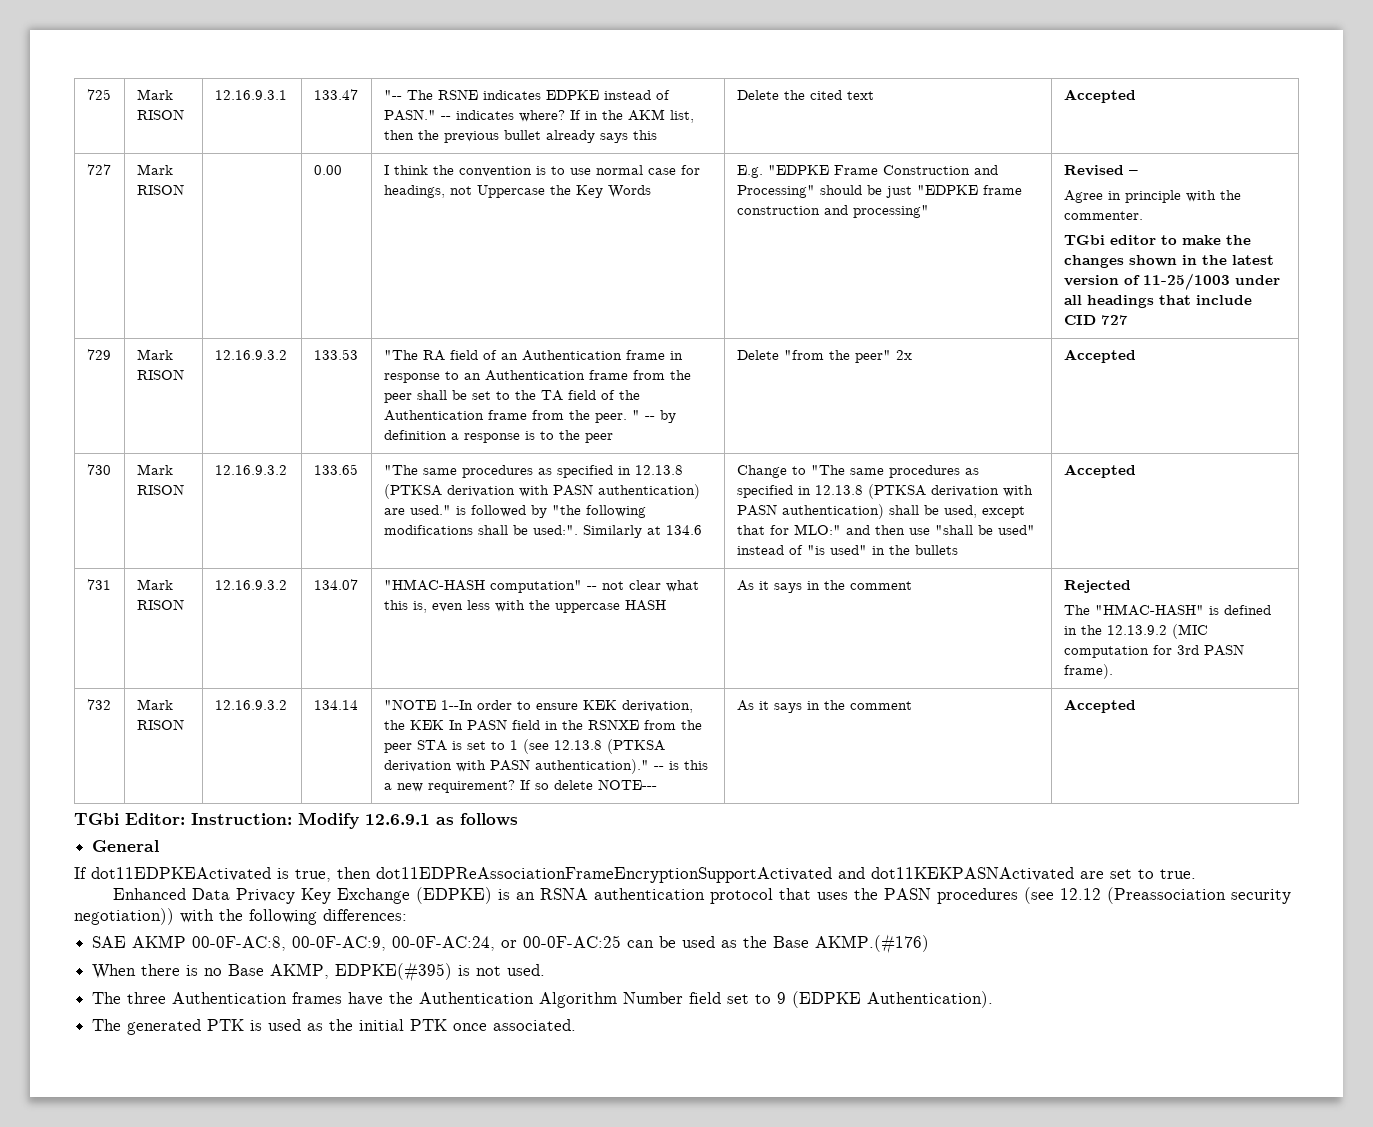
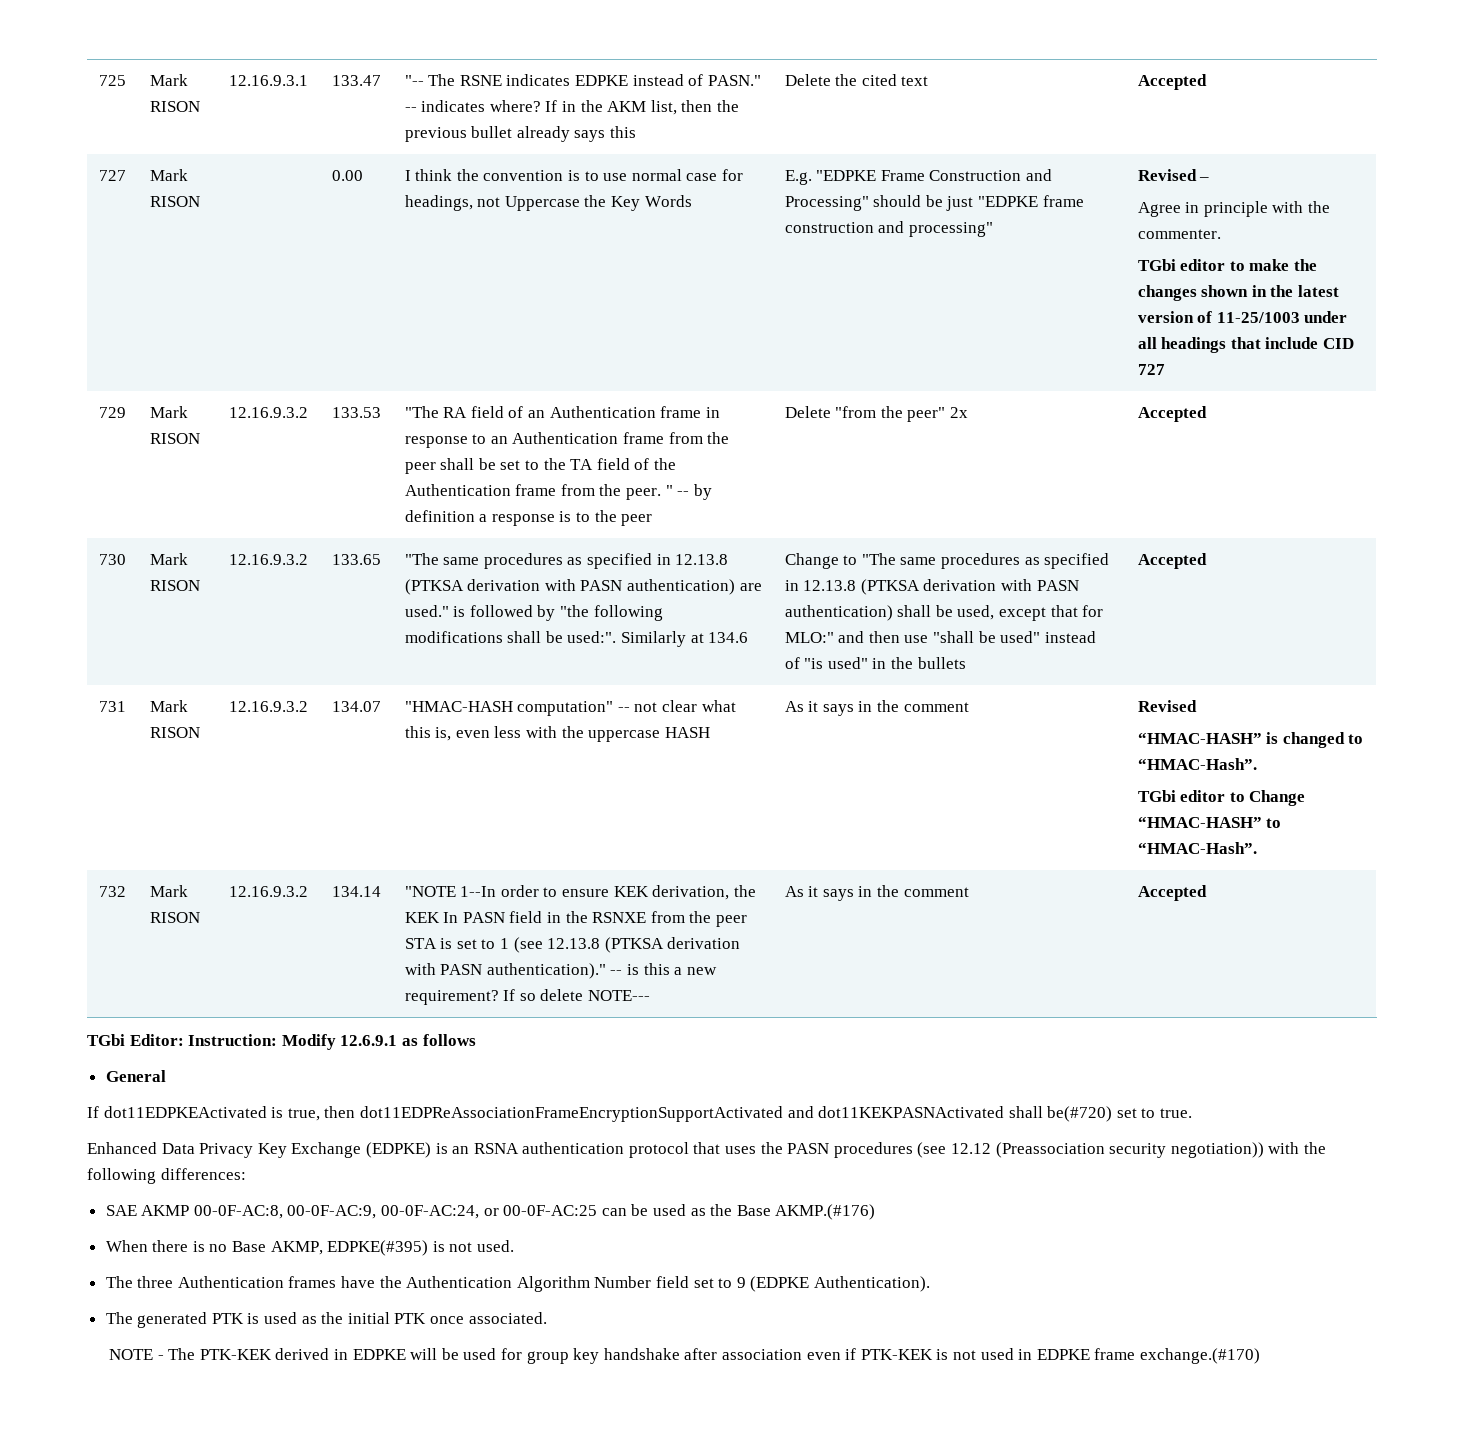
[1063,580,1131,593] [1063,604,1271,616] [1063,624,1208,639] [1063,644,1244,658] [1063,664,1113,679] Rejected // The "HMAC-HASH" is defined in the 12.13.9.2 (MIC computation for 3rd PASN frame). -> [1137,700,1197,712] [1137,732,1364,748] [1137,758,1257,770] [1137,790,1306,806] [1137,816,1282,828] [1137,842,1257,854] Revised // “HMAC-HASH” is changed to “HMAC-Hash”. // TGbi editor to Change “HMAC-HASH” to “HMAC-Hash”.
[1080,871,1104,879] are -> [1008,1106,1113,1122] shall be(#720)
(577, 1025) none -> [109,1348,1260,1364] // NOTE - The PTK-KEK derived in EDPKE will be used for group key handshake after association even if PTK-KEK is not used in EDPKE frame exchange.(#170)

